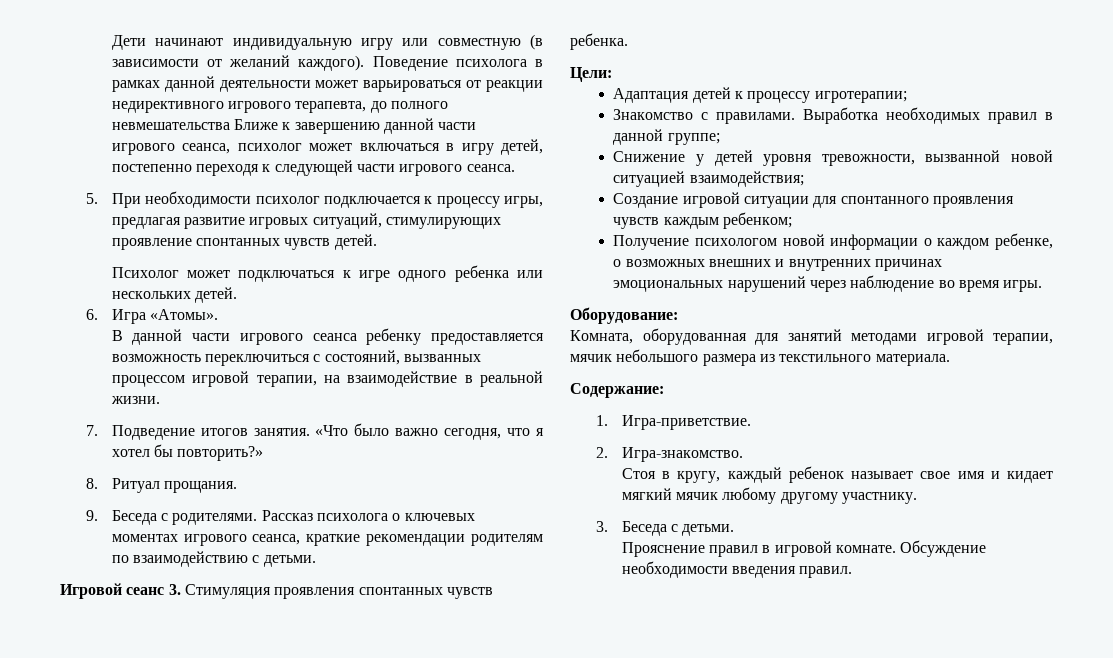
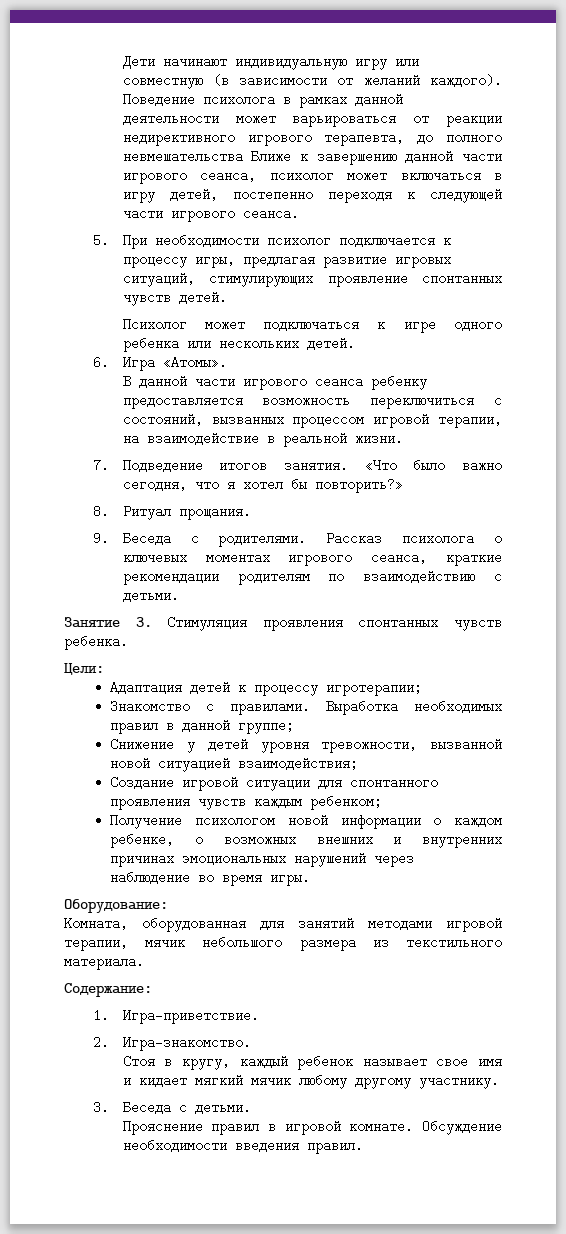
[60,583,165,599] Игровой сеанс -> [64,617,120,628] Занятие

